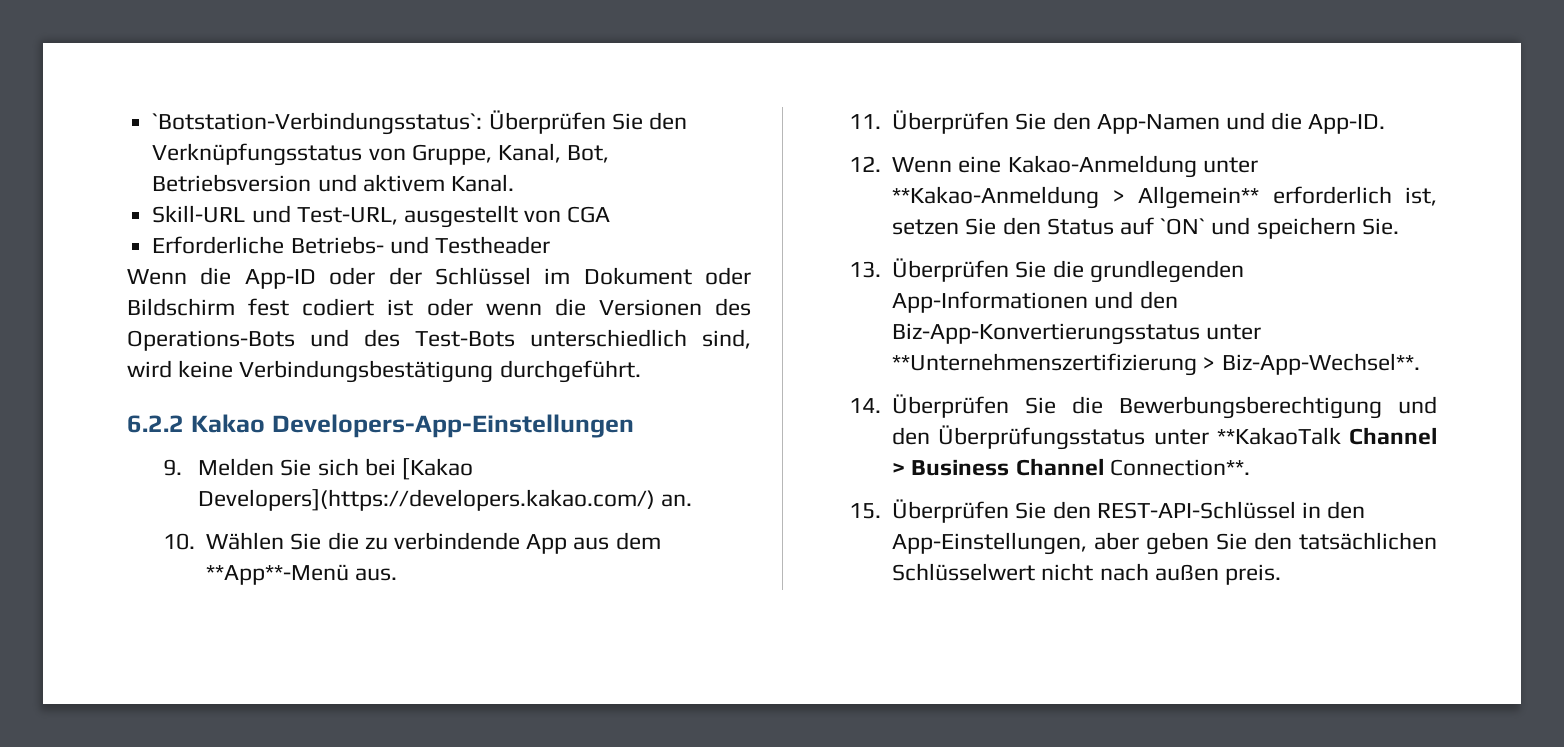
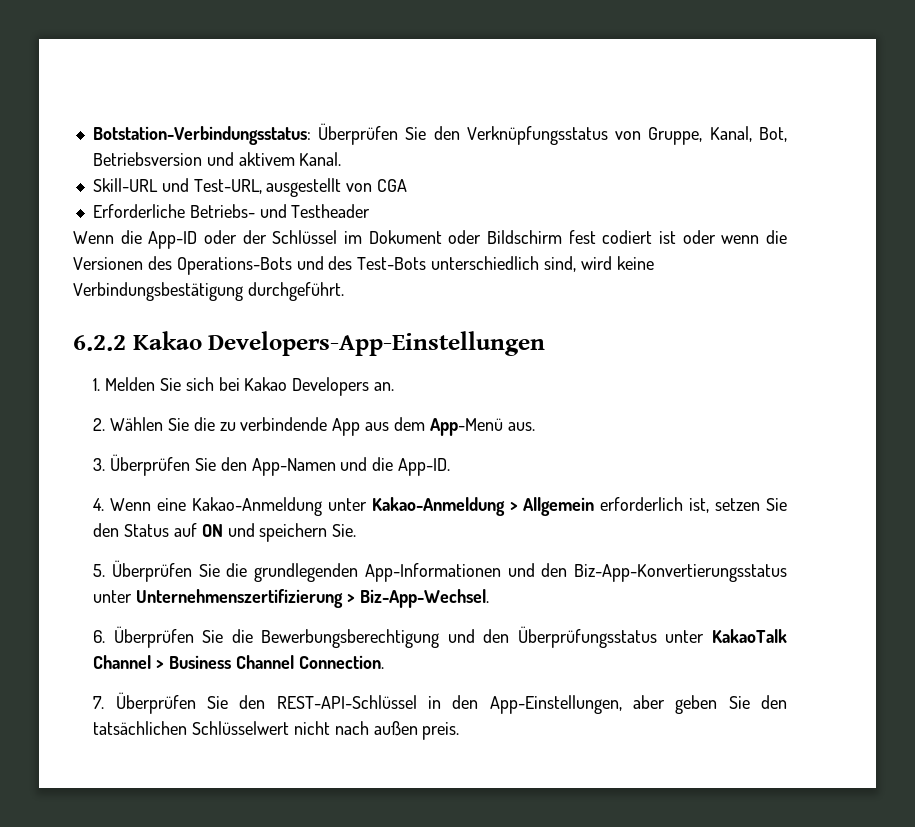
[152,112,483,135] `Botstation-Verbindungsstatus`: -> [92,126,311,145] Botstation-Verbindungsstatus:
[162,459,182,476] 9. -> [93,378,101,391] 1.
[401,458,473,480] [198,489,656,511] [Kakao Developers](https://developers.kakao.com/) -> [244,377,370,396] Kakao Developers
[162,533,195,550] 10. -> [93,418,106,431] 2.
[206,564,350,585] **App**-Menü -> [429,418,503,436] App-Menü
[848,114,881,129] 11. -> [93,458,106,471] 3.
[848,156,881,172] 12. -> [93,498,105,511] 4.
[892,186,1260,209] **Kakao-Anmeldung > Allgemein** -> [371,497,595,516] Kakao-Anmeldung > Allgemein
[1160,218,1206,235] `ON` -> [201,524,223,537] ON
[848,261,881,278] 13. -> [93,564,106,577] 5.
[892,353,1420,376] [848,398,881,413] **Unternehmenszertifizierung > Biz-App-Wechsel**. // 14. -> [136,589,489,608] [93,630,106,643] Unternehmenszertifizierung > Biz-App-Wechsel. // 6.
[1216,427,1341,445] **KakaoTalk -> [712,629,788,643] KakaoTalk
[1109,459,1250,476] [848,503,881,519] Connection**. // 15. -> [298,655,384,669] [93,696,105,709] Connection. // 7.

